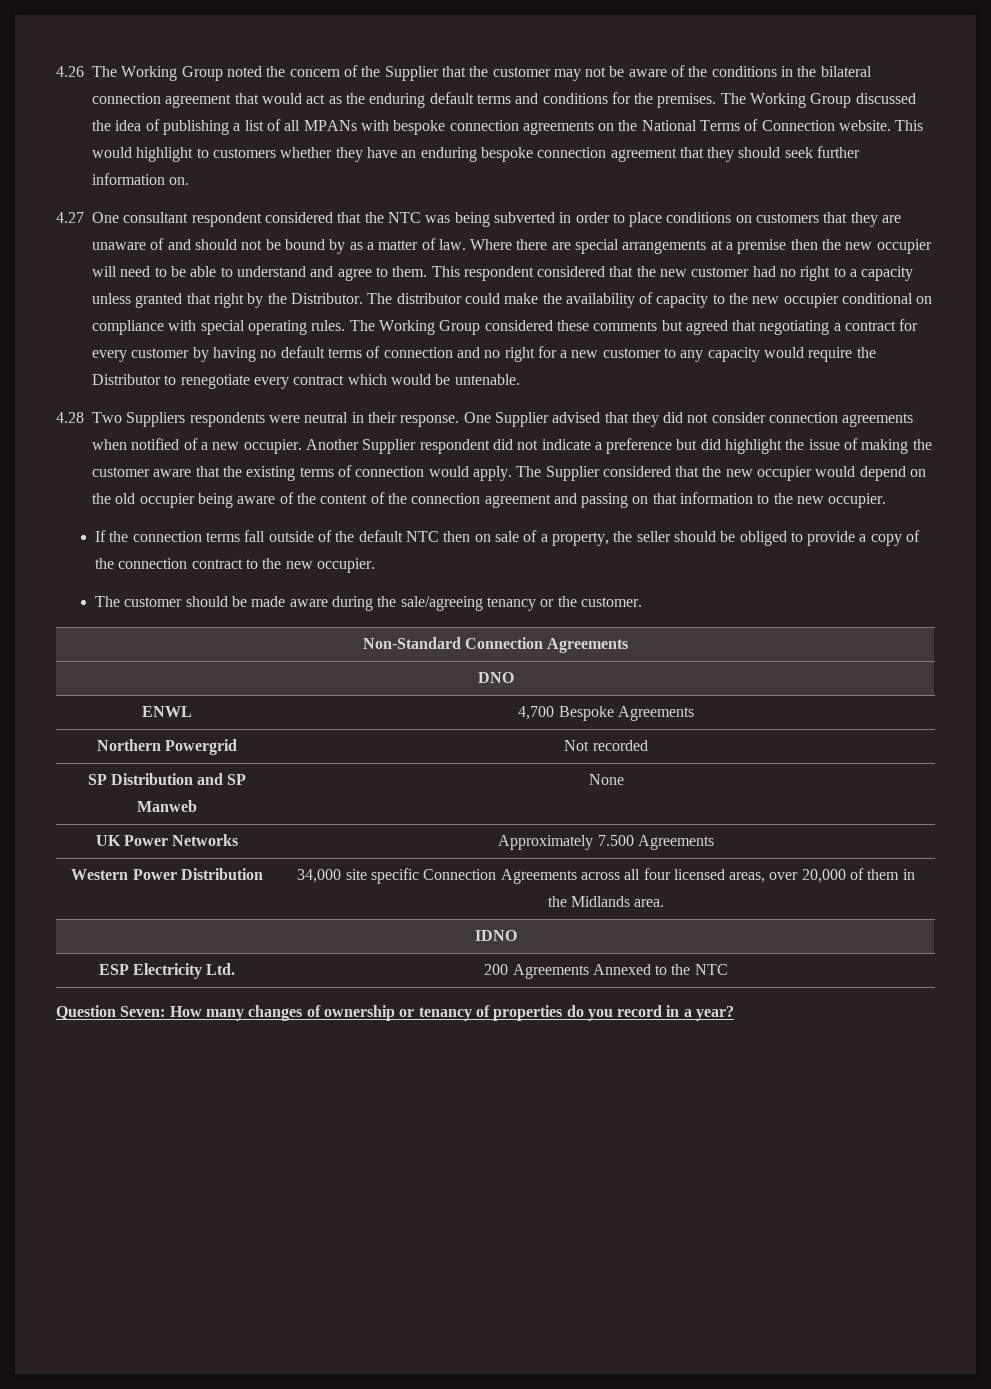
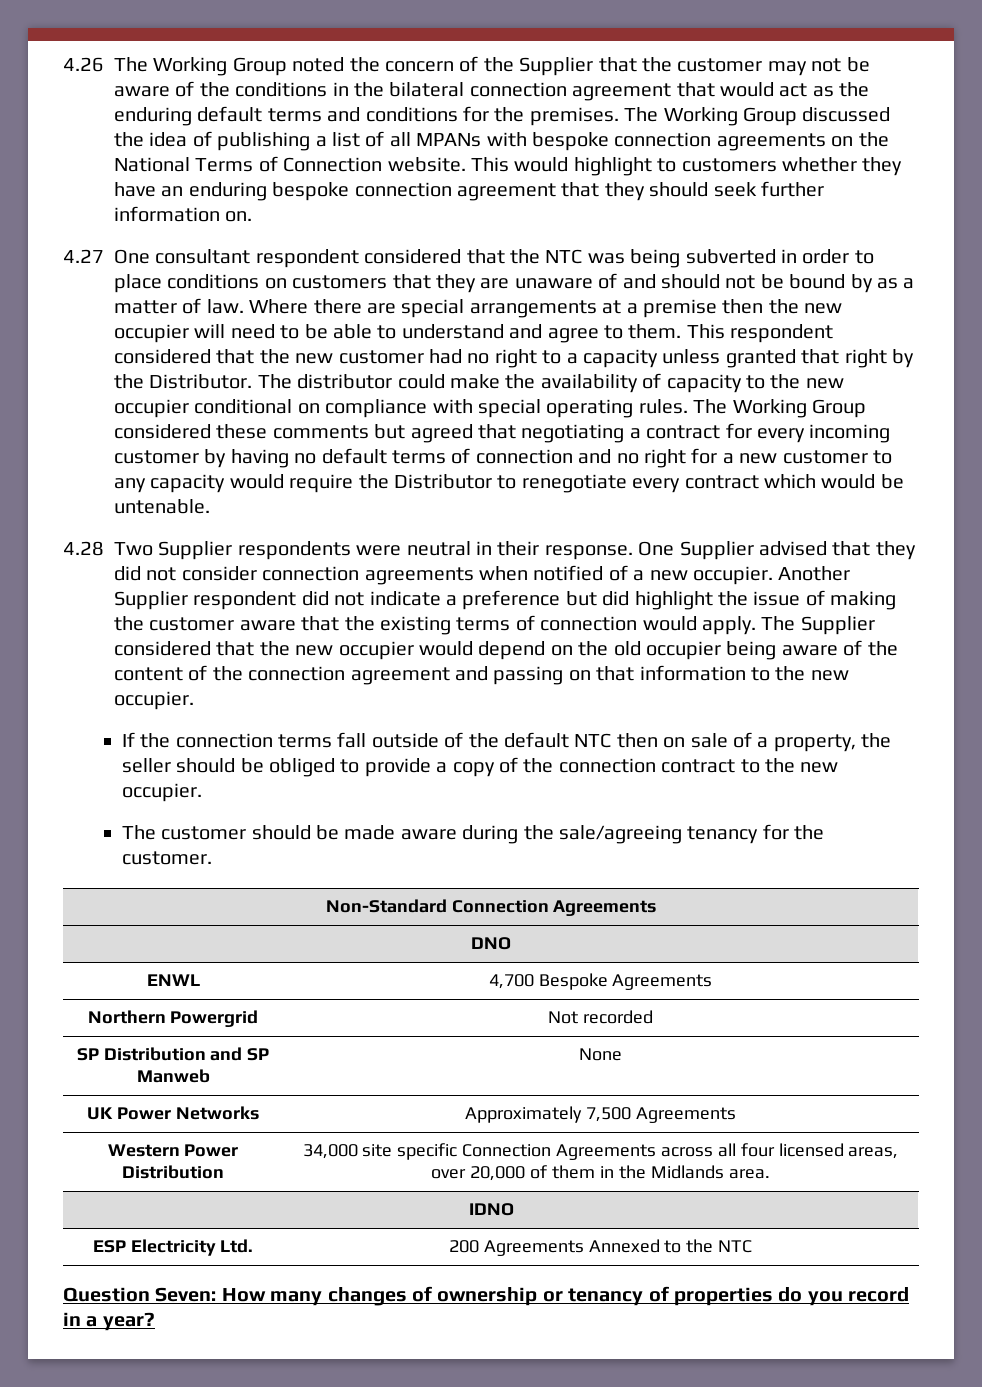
(127, 356) none -> [809,424,891,443] incoming
[126,412,186,427] Suppliers -> [158,541,233,560] Supplier
[540,599,555,607] or -> [762,824,789,840] for
[597,835,634,846] 7.500 -> [586,1107,631,1122] 7,500

